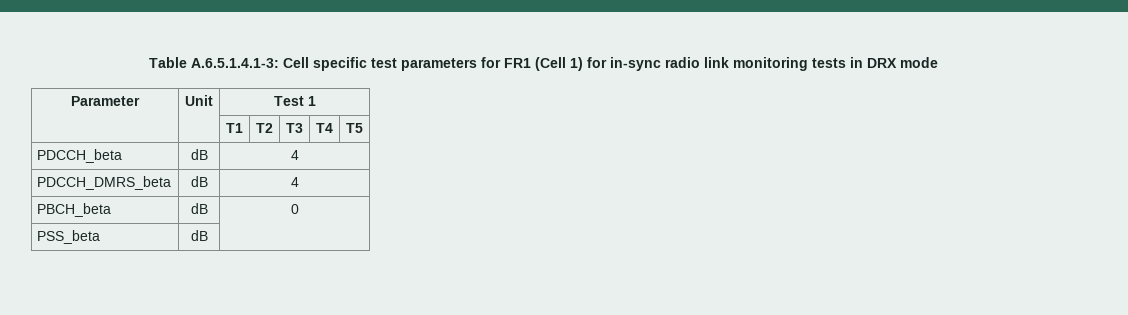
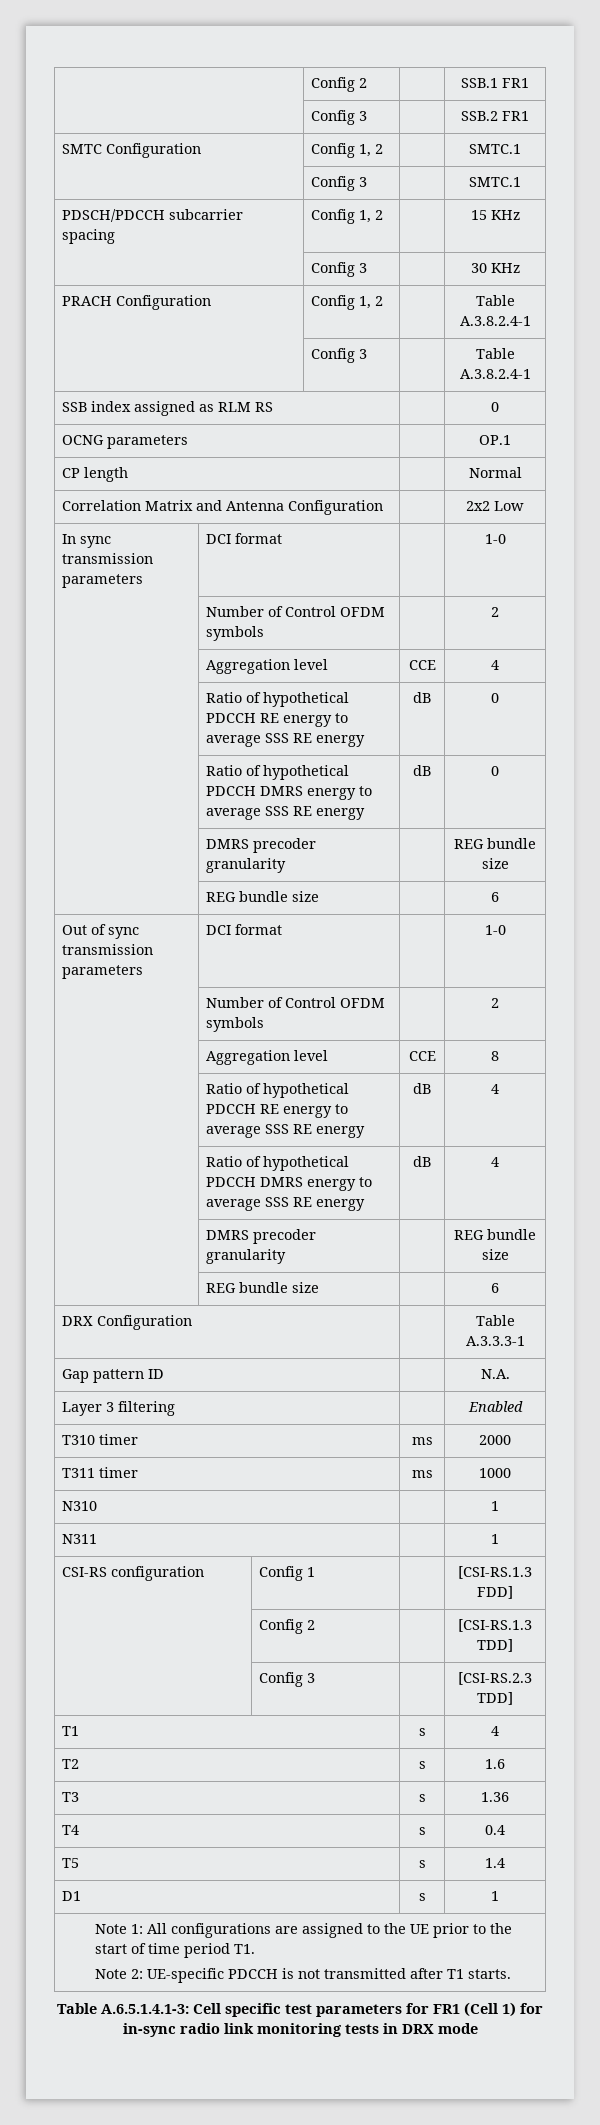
(148, 62) none -> [311,77,368,92] [461,78,529,88] [311,110,368,125] [461,111,529,121] [62,143,202,158] [311,143,384,158] [469,144,521,154] [311,176,368,191] [469,177,521,187] [62,209,244,222] [62,229,116,244] [311,209,384,224] [470,210,520,220] [311,262,368,277] [470,263,520,273] [62,295,212,310] [311,295,384,310] [475,295,515,306] [459,316,531,326] [311,348,368,363] [475,348,515,359] [459,369,531,379] [62,401,274,416] [491,402,499,412] [62,435,189,449] [479,435,511,445] [62,467,129,482] [468,467,522,478] [62,500,384,515] [466,501,524,511] [62,534,112,548] [62,553,154,564] [62,574,144,588] [206,533,283,544] [484,534,506,544] [206,606,386,617] [206,626,265,641] [491,607,499,617] [206,659,329,674] [408,660,436,670] [491,660,499,670] [206,692,350,707] [206,713,349,727] [206,733,366,747] [413,692,431,703] [491,693,499,703] [206,765,350,780] [206,786,373,800] [206,806,366,820] [413,765,431,776] [491,766,499,776] [206,838,317,853] [206,858,287,873] [454,838,536,849] [481,858,509,869] [206,891,320,902] [491,892,499,902] [62,924,140,939] [62,944,154,955] [62,965,144,979] [206,924,283,935] [484,925,506,935] [206,997,386,1008] [206,1017,265,1032] [491,998,499,1008] [206,1050,329,1065] [408,1051,436,1061] [491,1051,499,1061] [206,1083,350,1098] [206,1104,349,1118] [206,1124,366,1138] [413,1083,431,1094] [491,1084,499,1094] [206,1156,350,1171] [206,1177,373,1191] [206,1197,366,1211] [413,1156,431,1167] [491,1157,499,1167] [206,1229,317,1244] [206,1249,287,1264] [454,1229,536,1240] [481,1249,509,1260] [206,1282,320,1293] [491,1283,499,1293] [62,1315,193,1330] [475,1315,515,1326] [465,1336,525,1346] [62,1369,165,1383] [480,1369,510,1379] [62,1401,176,1416] [467,1401,523,1412] [62,1434,139,1445] [411,1437,433,1445] [479,1435,511,1445] [62,1467,139,1478] [411,1470,433,1478] [479,1468,511,1478] [62,1501,98,1511] [491,1501,499,1511] [62,1534,98,1544] [491,1534,499,1544] [62,1566,205,1581] [259,1566,316,1581] [458,1566,532,1579] [477,1586,513,1599] [259,1619,316,1634] [458,1619,532,1632] [477,1639,513,1652] [259,1672,316,1687] [458,1672,532,1685] [477,1692,513,1705] [62,1726,80,1736] [418,1728,426,1736] [491,1726,499,1736] [62,1759,80,1769] [418,1761,426,1769] [485,1759,505,1769] [62,1792,80,1802] [418,1794,426,1802] [481,1792,509,1802] [62,1825,80,1835] [418,1827,426,1835] [485,1825,505,1835] [62,1858,80,1868] [418,1860,426,1868] [485,1858,505,1868] [62,1891,82,1901] [418,1893,426,1901] [491,1891,499,1901] [95,1923,513,1938] [95,1943,256,1958] [95,1968,512,1983] | Config 2 | | SSB.1 FR1 // | Config 3 | | SSB.2 FR1 // SMTC Configuration | Config 1, 2 | | SMTC.1 // | Config 3 | | SMTC.1 // PDSCH/PDCCH subcarrier spacing | Config 1, 2 | | 15 KHz // | Config 3 | | 30 KHz // PRACH Configuration | Config 1, 2 | | Table A.3.8.2.4-1 // | Config 3 | | Table A.3.8.2.4-1 // SSB index assigned as RLM RS | | 0 // OCNG parameters | | OP.1 // CP length | | Normal // Correlation Matrix and Antenna Configuration | | 2x2 Low // In sync transmission parameters | DCI format | | 1-0 // | Number of Control OFDM symbols | | 2 // | Aggregation level | CCE | 4 // | Ratio of hypothetical PDCCH RE energy to average SSS RE energy | dB | 0 // | Ratio of hypothetical PDCCH DMRS energy to average SSS RE energy | dB | 0 // | DMRS precoder granularity | | REG bundle size // | REG bundle size | | 6 // Out of sync transmission parameters | DCI format | | 1-0 // | Number of Control OFDM symbols | | 2 // | Aggregation level | CCE | 8 // | Ratio of hypothetical PDCCH RE energy to average SSS RE energy | dB | 4 // | Ratio of hypothetical PDCCH DMRS energy to average SSS RE energy | dB | 4 // | DMRS precoder granularity | | REG bundle size // | REG bundle size | | 6 // DRX Configuration | | Table A.3.3.3-1 // Gap pattern ID | | N.A. // Layer 3 filtering | | Enabled // T310 timer | ms | 2000 // T311 timer | ms | 1000 // N310 | | 1 // N311 | | 1 // CSI-RS configuration | Config 1 | | [CSI-RS.1.3 FDD] // | Config 2 | | [CSI-RS.1.3 TDD] // | Config 3 | | [CSI-RS.2.3 TDD] // T1 | s | 4 // T2 | s | 1.6 // T3 | s | 1.36 // T4 | s | 0.4 // T5 | s | 1.4 // D1 | s | 1 // Note 1: All configurations are assigned to the UE prior to the start of time period T1. // Note 2: UE-specific PDCCH is not transmitted after T1 starts. //
[71,96,140,106] [185,95,213,106] [273,96,316,106] [226,123,243,133] [256,123,273,133] [286,123,303,133] [316,123,333,133] [346,123,363,133] [37,149,123,163] [190,149,208,160] [290,150,299,160] [37,176,172,190] [190,176,208,187] [290,177,299,187] [37,203,112,217] [190,203,208,214] [290,204,299,214] [37,230,101,244] [190,230,208,241] // Parameter | Unit | Test 1 // | | T1 | T2 | T3 | T4 | T5 // PDCCH_beta | dB | 4 // PDCCH_DMRS_beta | dB | 4 // PBCH_beta | dB | 0 // PSS_beta | dB | -> (478, 2028) none

